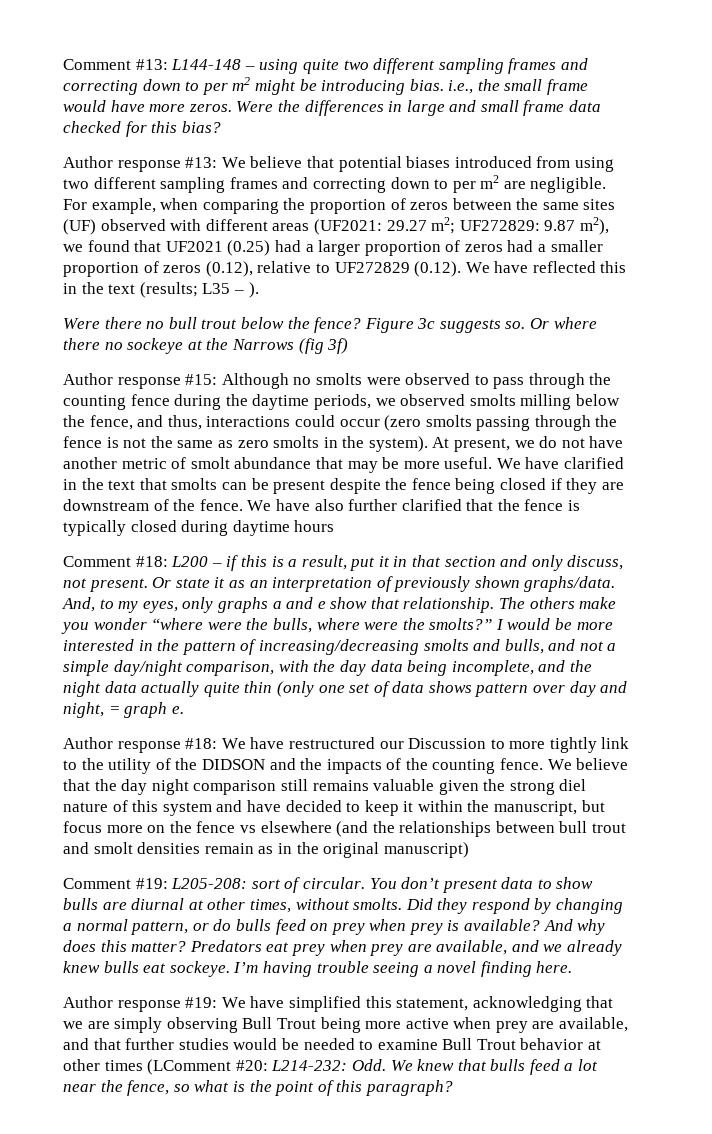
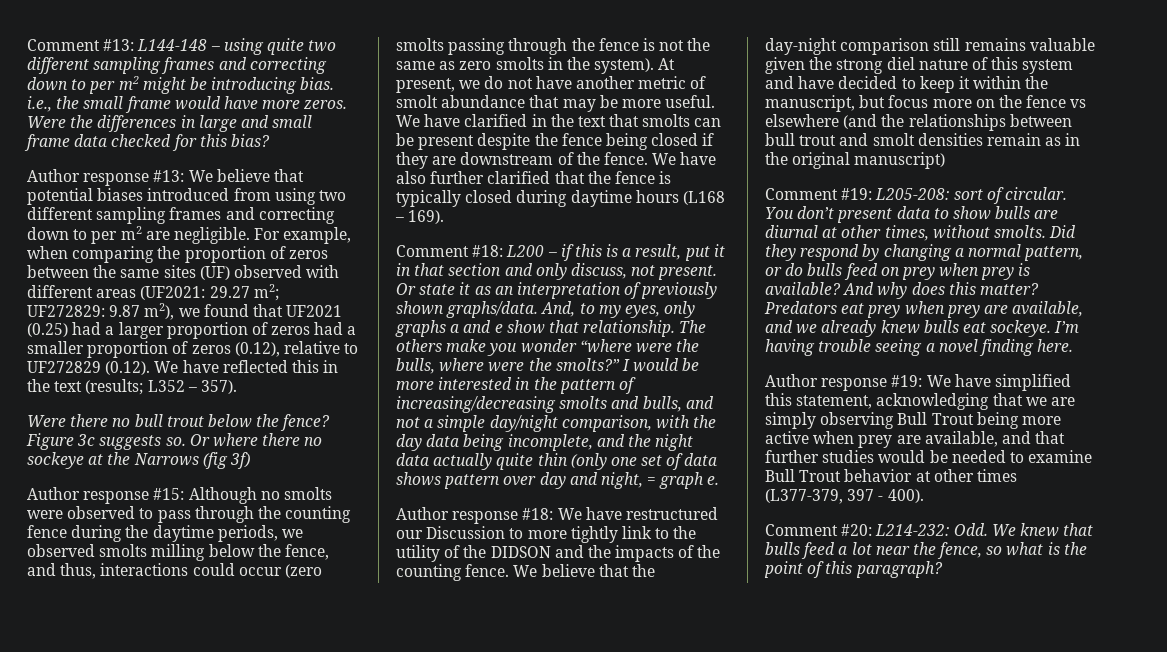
[202,282,259,298] L35 – ). -> [147,380,237,394] L352 – 357).
(335, 526) none -> [682,191,725,205] [395,210,445,224] (L168 – 169).
[121,779,189,795] day night -> [765,38,837,55] day-night
[147,1059,232,1075] (LComment -> [765,489,924,504] [765,524,838,536] (L377-379, 397 - 400). // Comment

